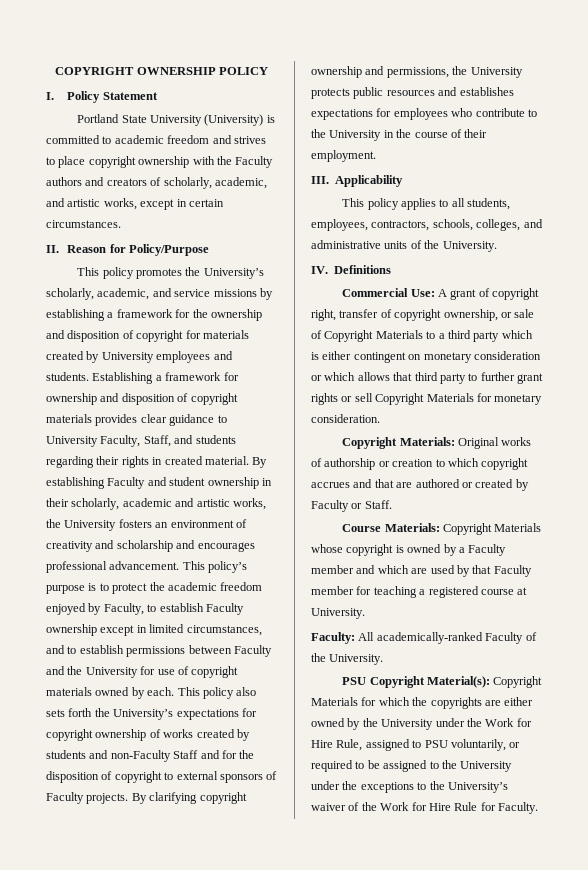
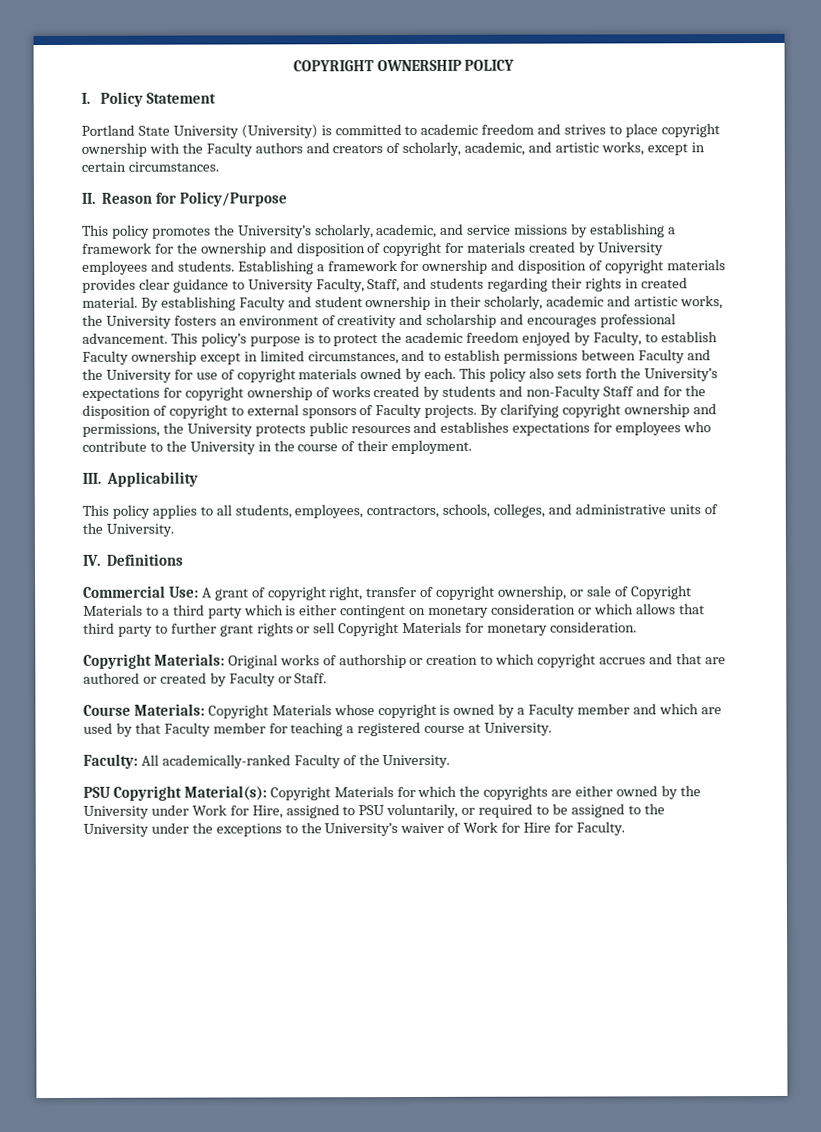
[466,718,532,727] [311,739,363,751] the Work for Hire Rule, -> [191,804,283,819] Work for Hire,
[361,802,478,811] the Work for Hire Rule -> [463,821,552,833] Work for Hire

